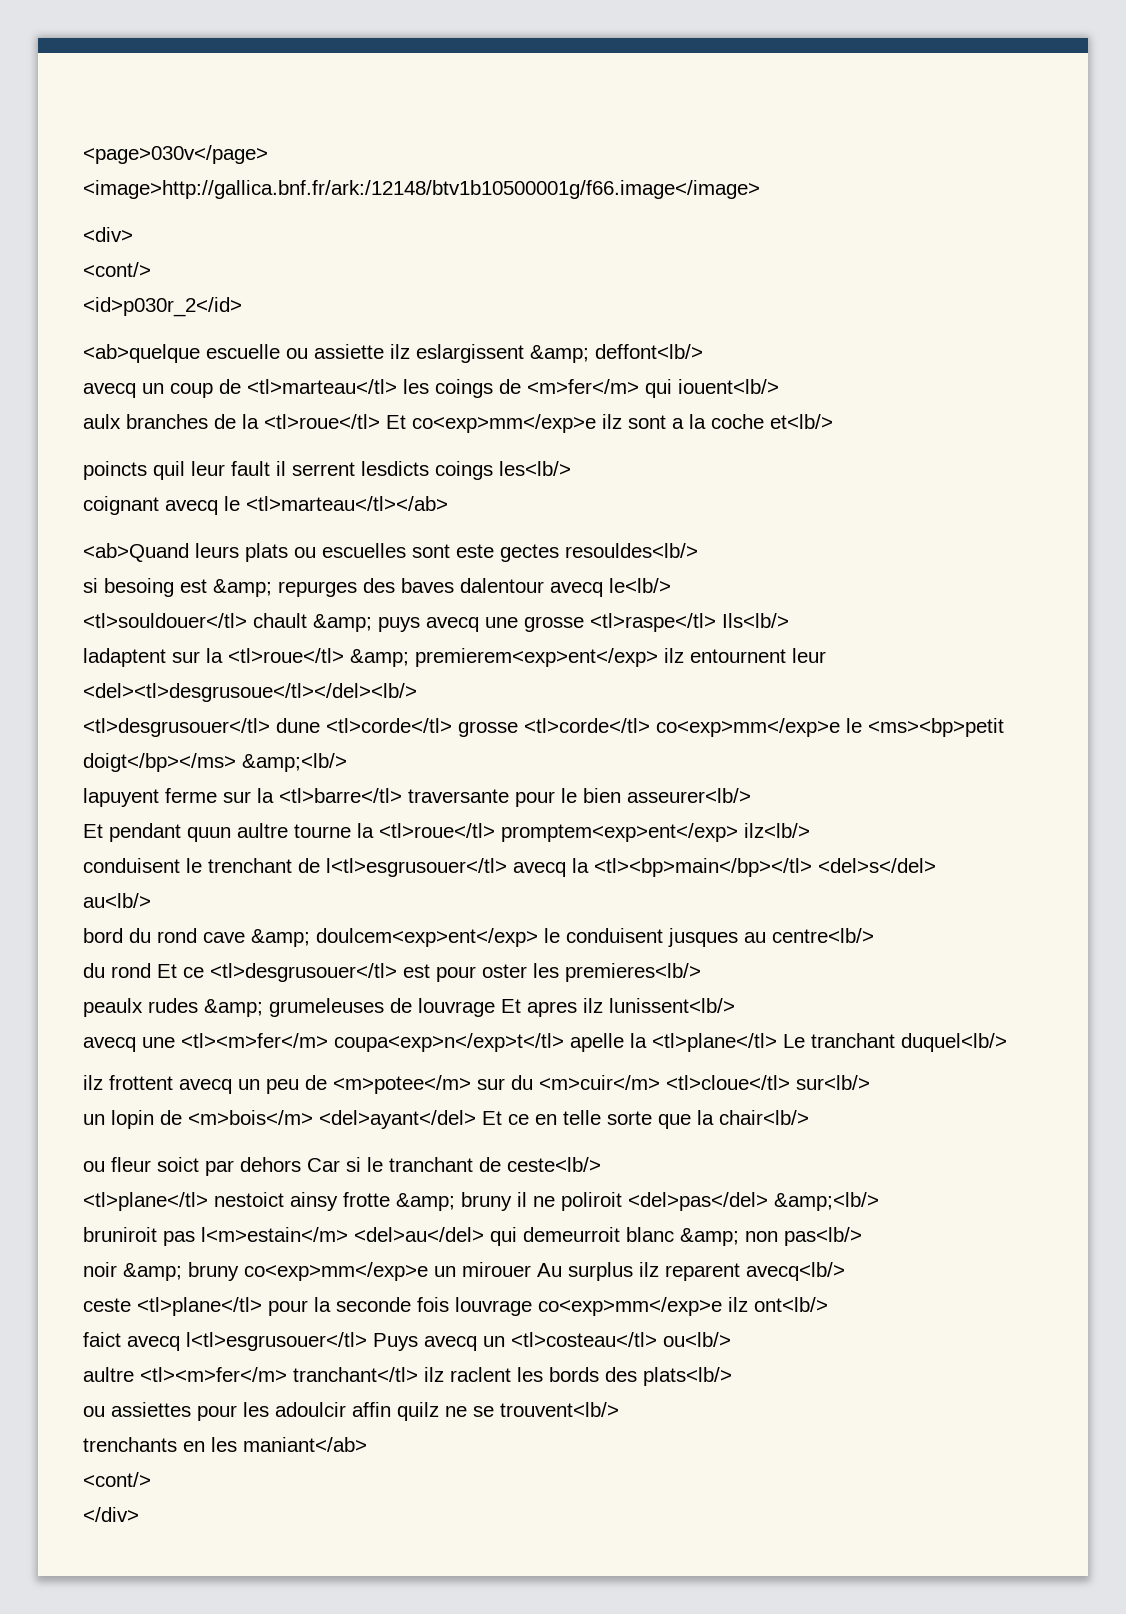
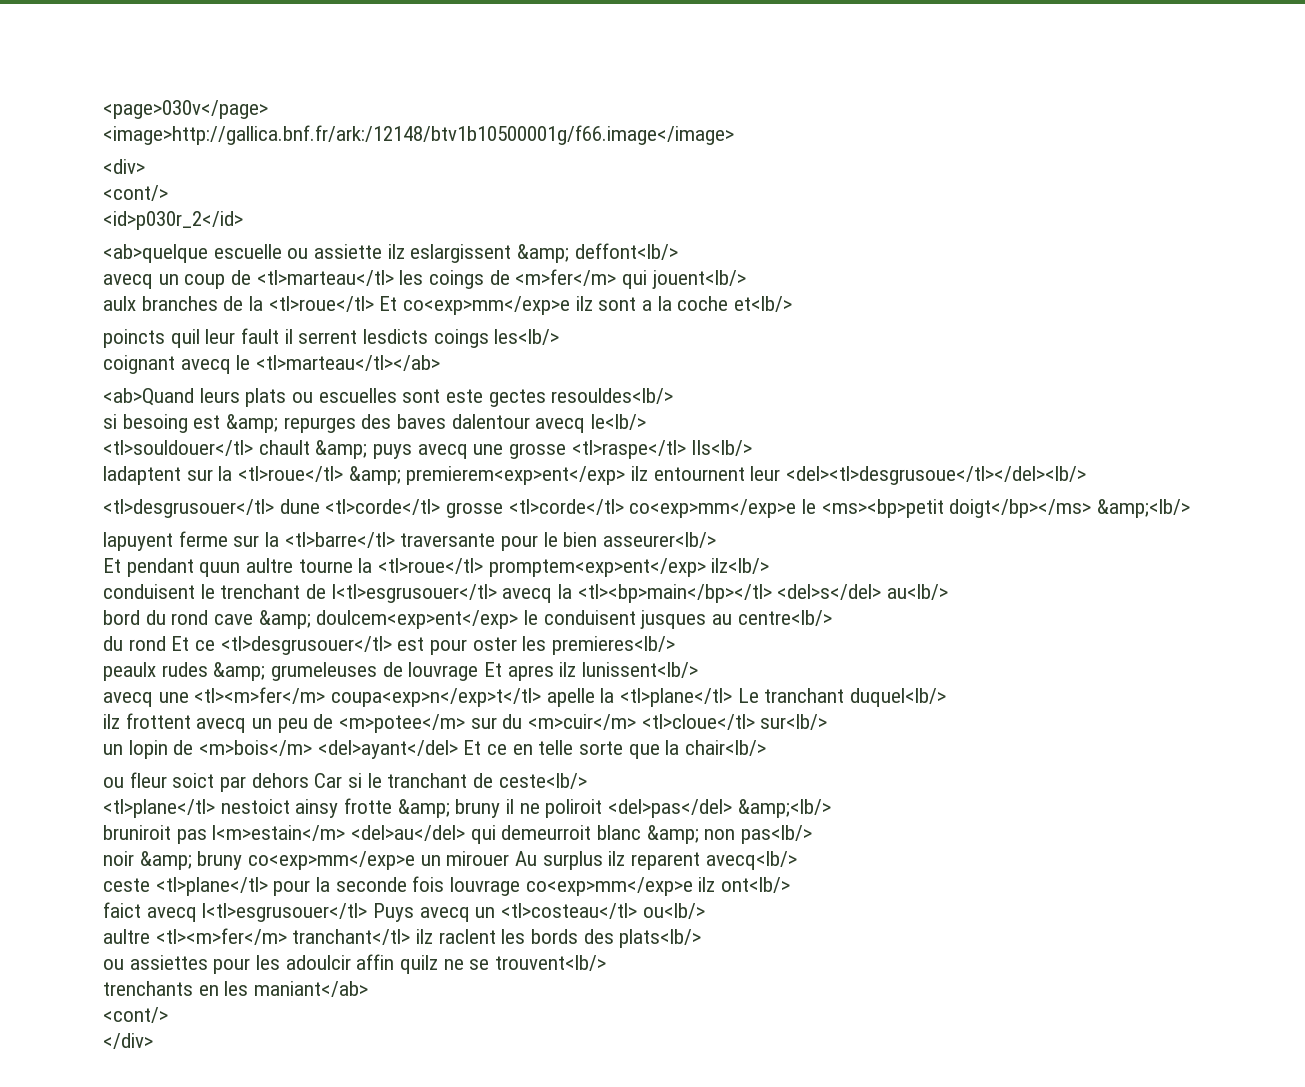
[678,379,779,394] iouent<lb/> -> [651,270,746,289] jouent<lb/>

